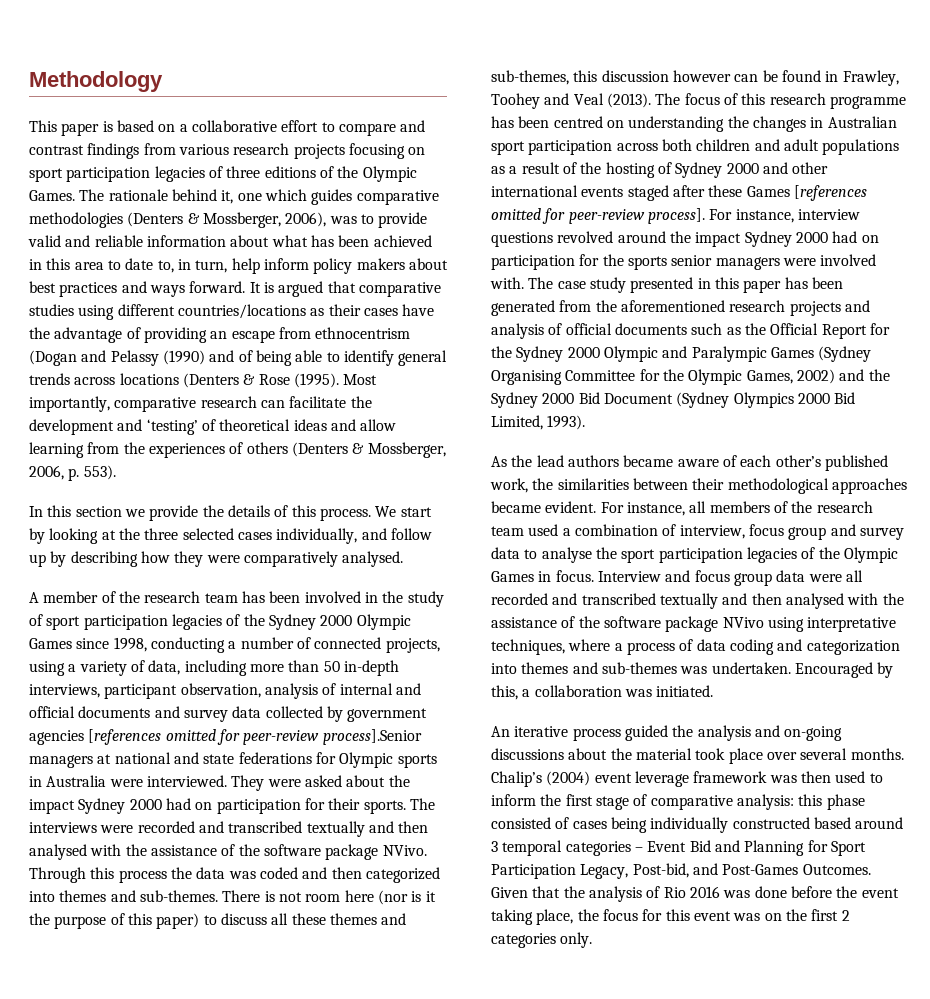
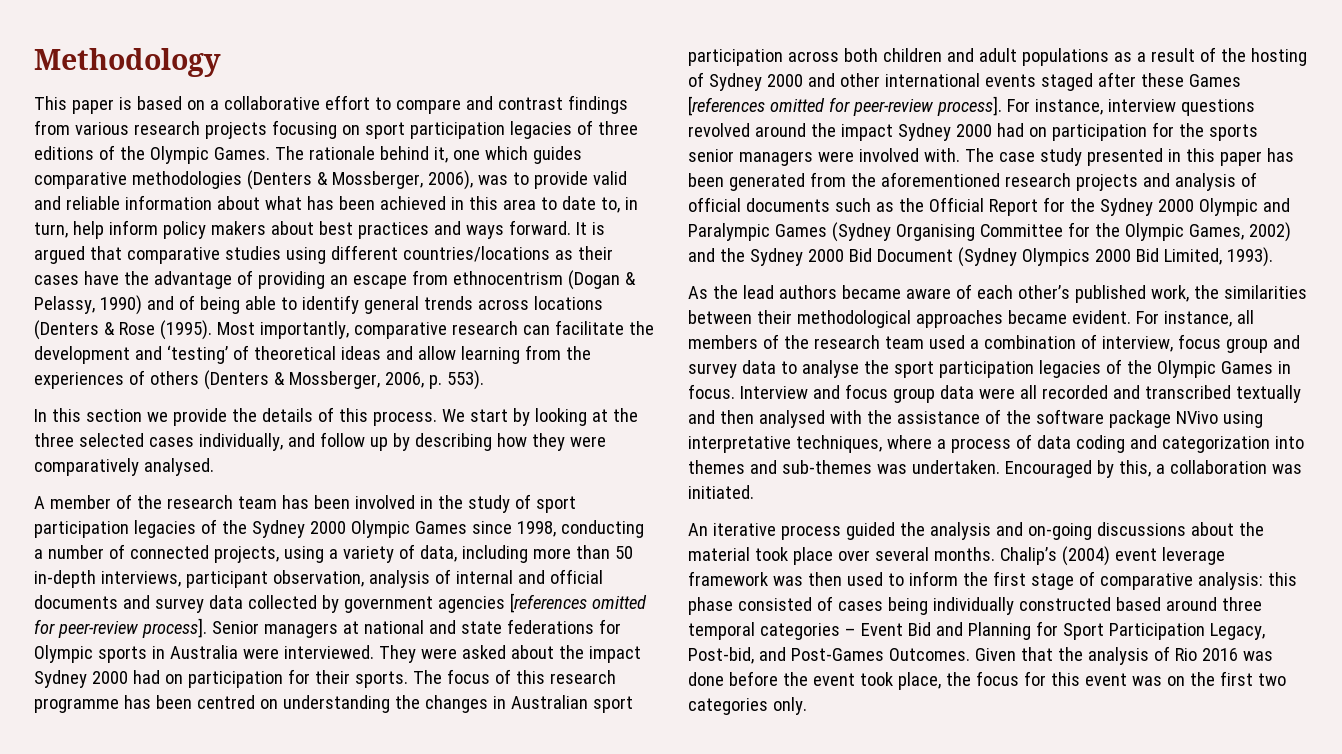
[81,350,205,366] and Pelassy (1990) -> [624,272,636,285] [34,295,142,315] & Pelassy, 1990)
[322,729,422,745] process].Senior -> [141,618,259,638] process]. Senior
[29,821,429,837] [29,844,427,860] [29,867,440,883] [29,890,436,905] [29,913,407,929] [491,70,899,86] [491,93,681,109] interviews were recorded and transcribed textually and then analysed with the assistance of the software package NVivo. Through this process the data was coded and then categorized into themes and sub-themes. There is not room here (nor is it the purpose of this paper) to discuss all these themes and sub-themes, this discussion however can be found in Frawley, Toohey and Veal (2013). The -> (442, 677) none
[491,841,498,852] 3 -> [1221,597,1262,611] three
[491,909,533,925] taking -> [859,672,893,686] took
[841,910,850,921] 2 -> [1257,673,1286,686] two

